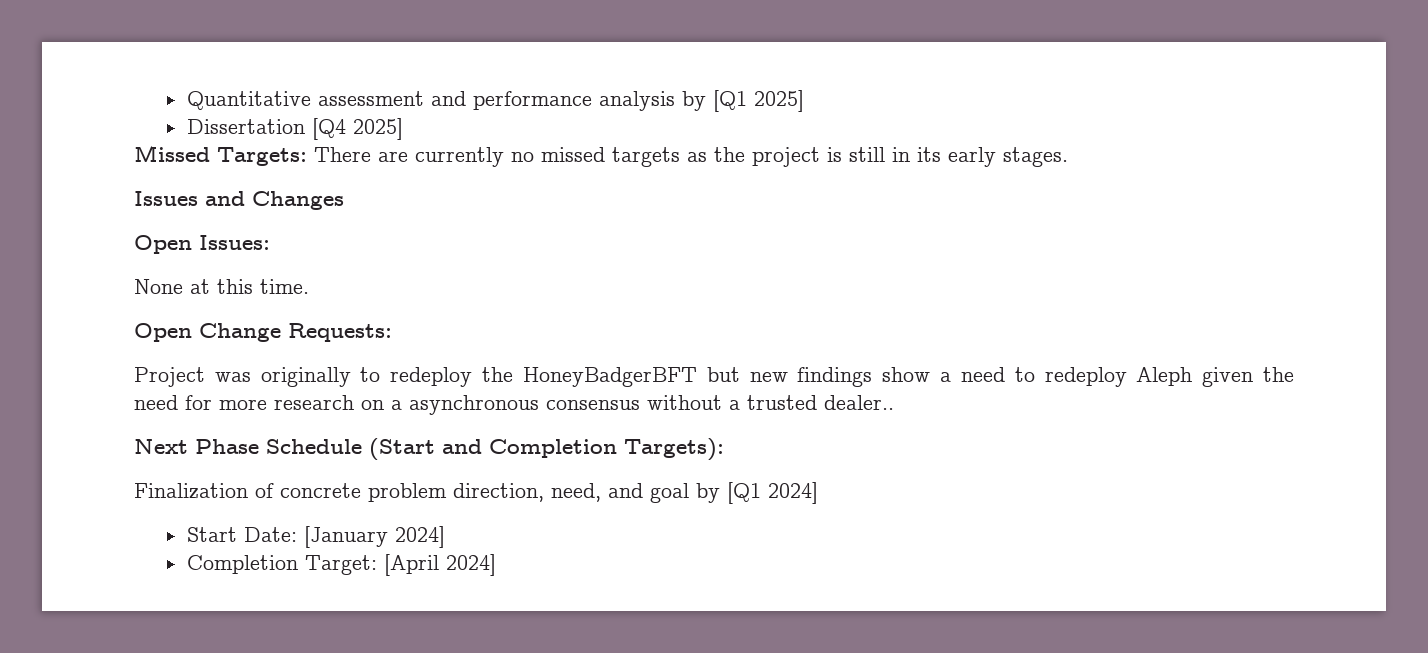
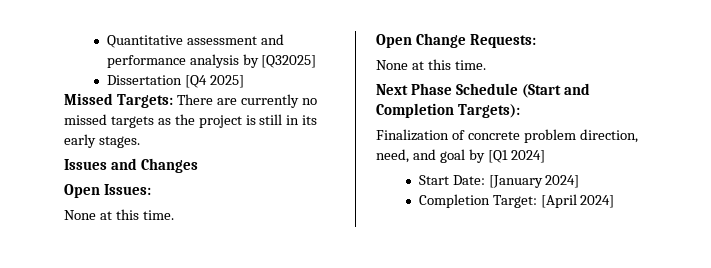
[712,90,804,112] [Q1 2025] -> [261,55,317,68] [Q32025]
[134,367,1295,387] [134,395,894,415] Project was originally to redeploy the HoneyBadgerBFT but new findings show a need to redeploy Aleph given the need for more research on a asynchronous consensus without a trusted dealer.. -> [376,59,486,70] None at this time.

